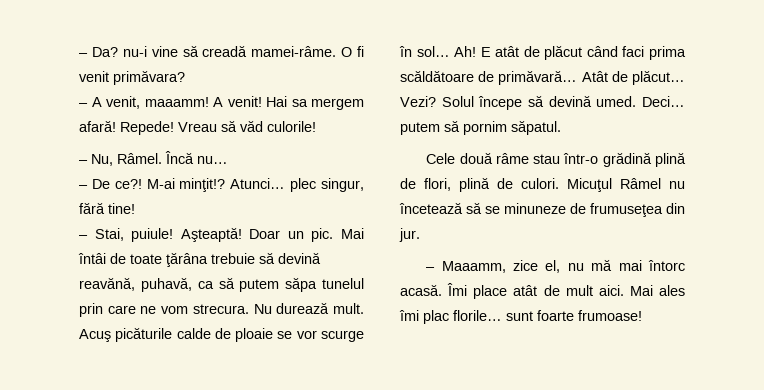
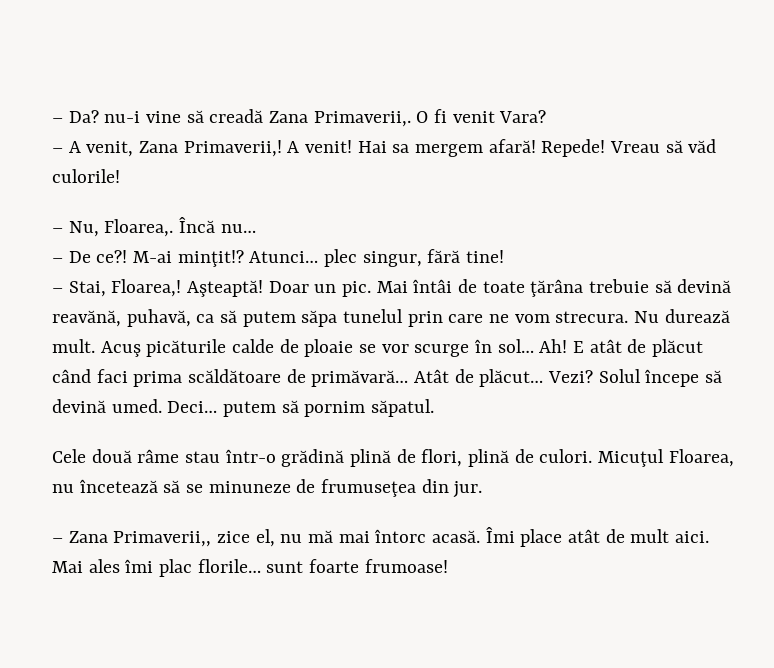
[251,46,337,57] mamei-râme. -> [269,111,411,127] Zana Primaverii,.
[113,70,185,85] primăvara? -> [499,110,547,123] Vara?
[144,97,209,107] maaamm! -> [139,140,282,157] Zana Primaverii,!
[117,153,162,164] Râmel. -> [104,219,174,237] Floarea,.
[131,228,174,242] puiule! -> [111,279,182,297] Floarea,!
[620,178,661,189] Râmel -> [668,449,734,467] Floarea,
[441,261,506,273] Maaamm, -> [68,531,212,547] Zana Primaverii,,

